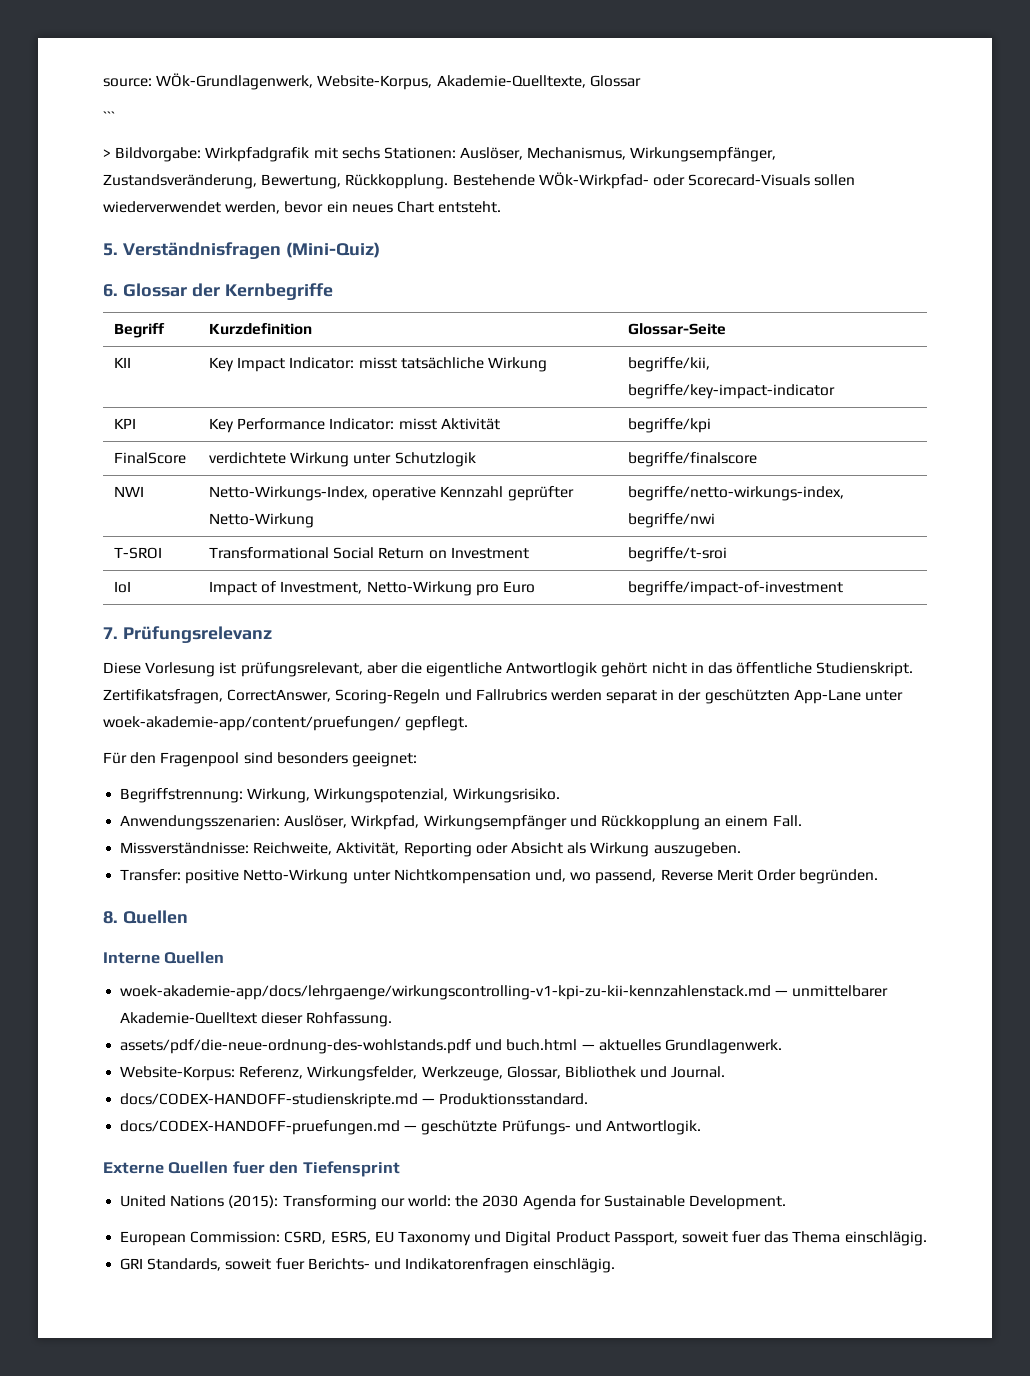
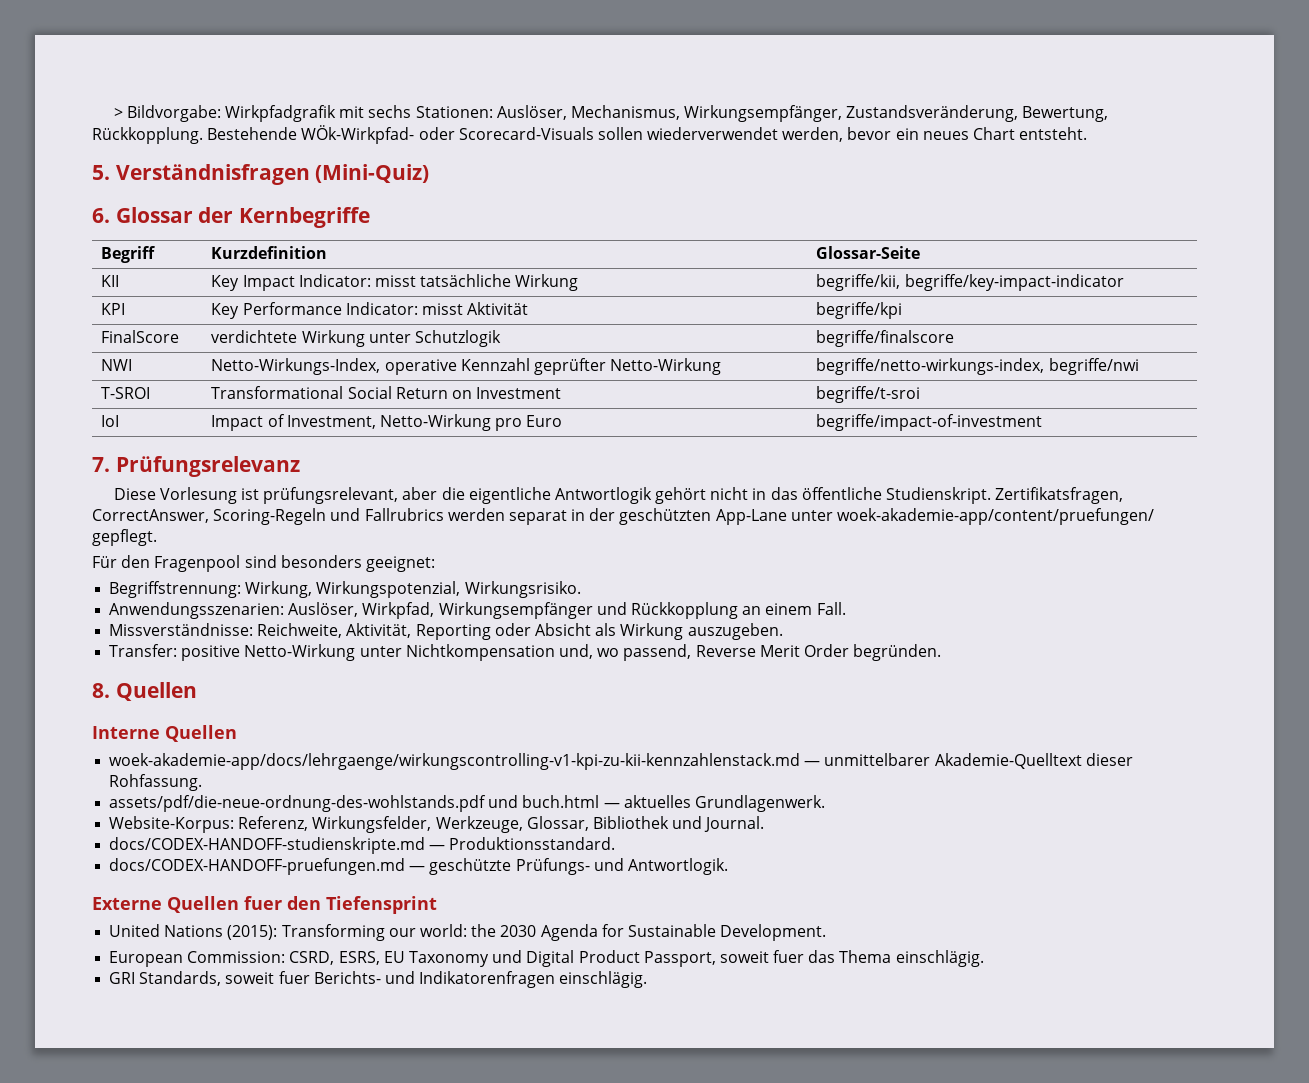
[103,73,641,90] [103,111,115,122] source: WÖk-Grundlagenwerk, Website-Korpus, Akademie-Quelltexte, Glossar // ``` // -> (113, 113) none

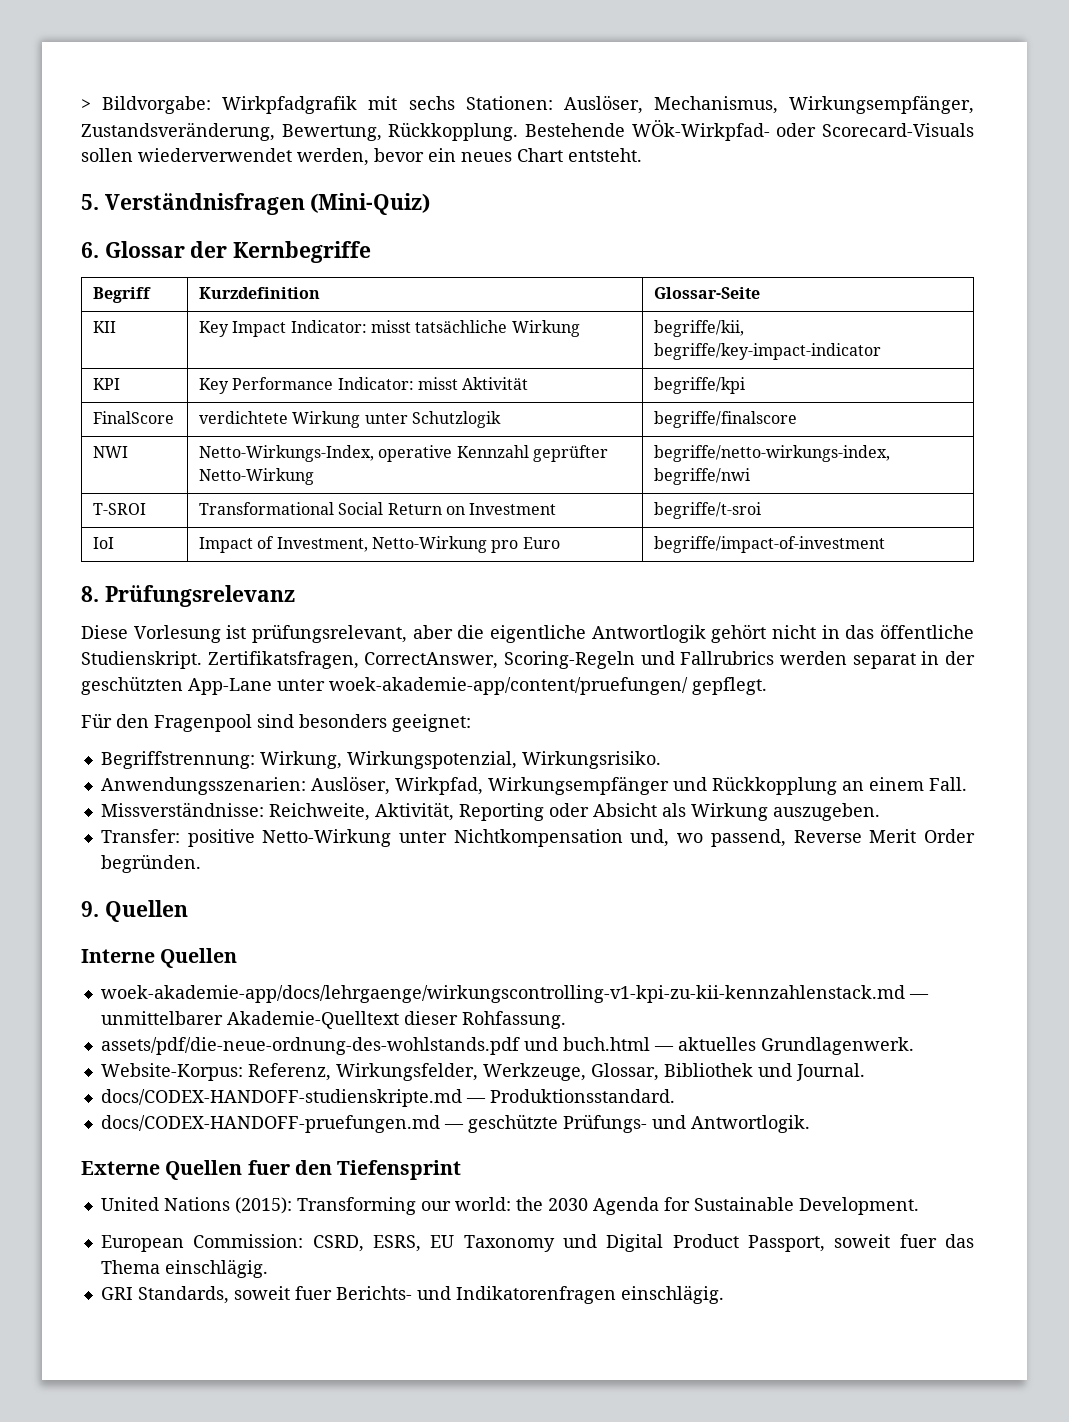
[92,457,110,472] 7. -> [81,586,99,602] 8.
[92,683,110,698] 8. -> [81,901,99,917] 9.

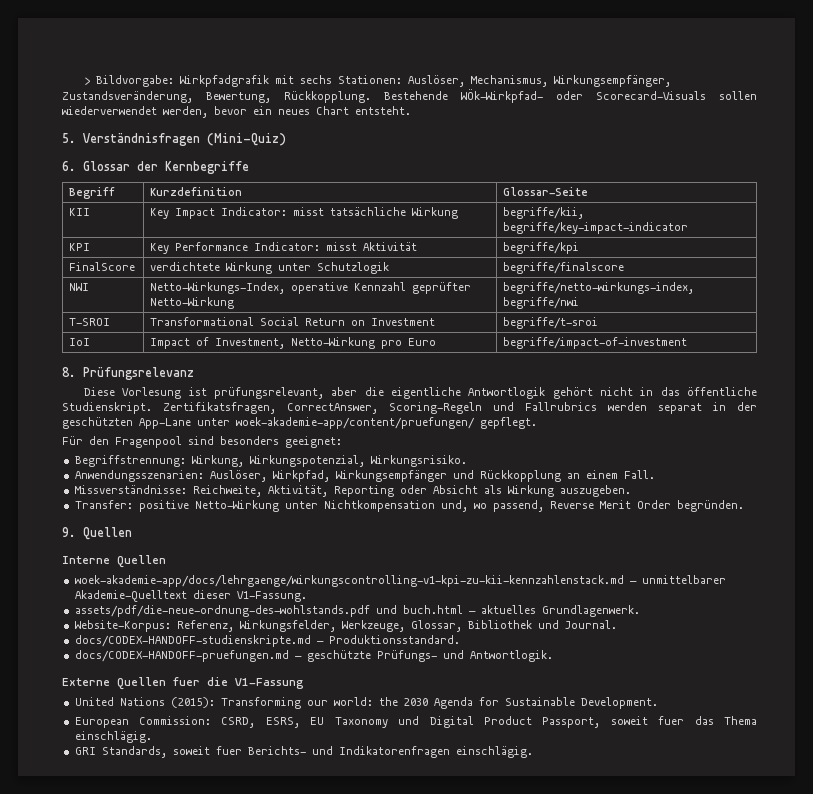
[461,1011,566,1029] Rohfassung. -> [236,591,307,602] V1-Fassung.
[294,1160,462,1180] den Tiefensprint -> [207,677,304,689] die V1-Fassung

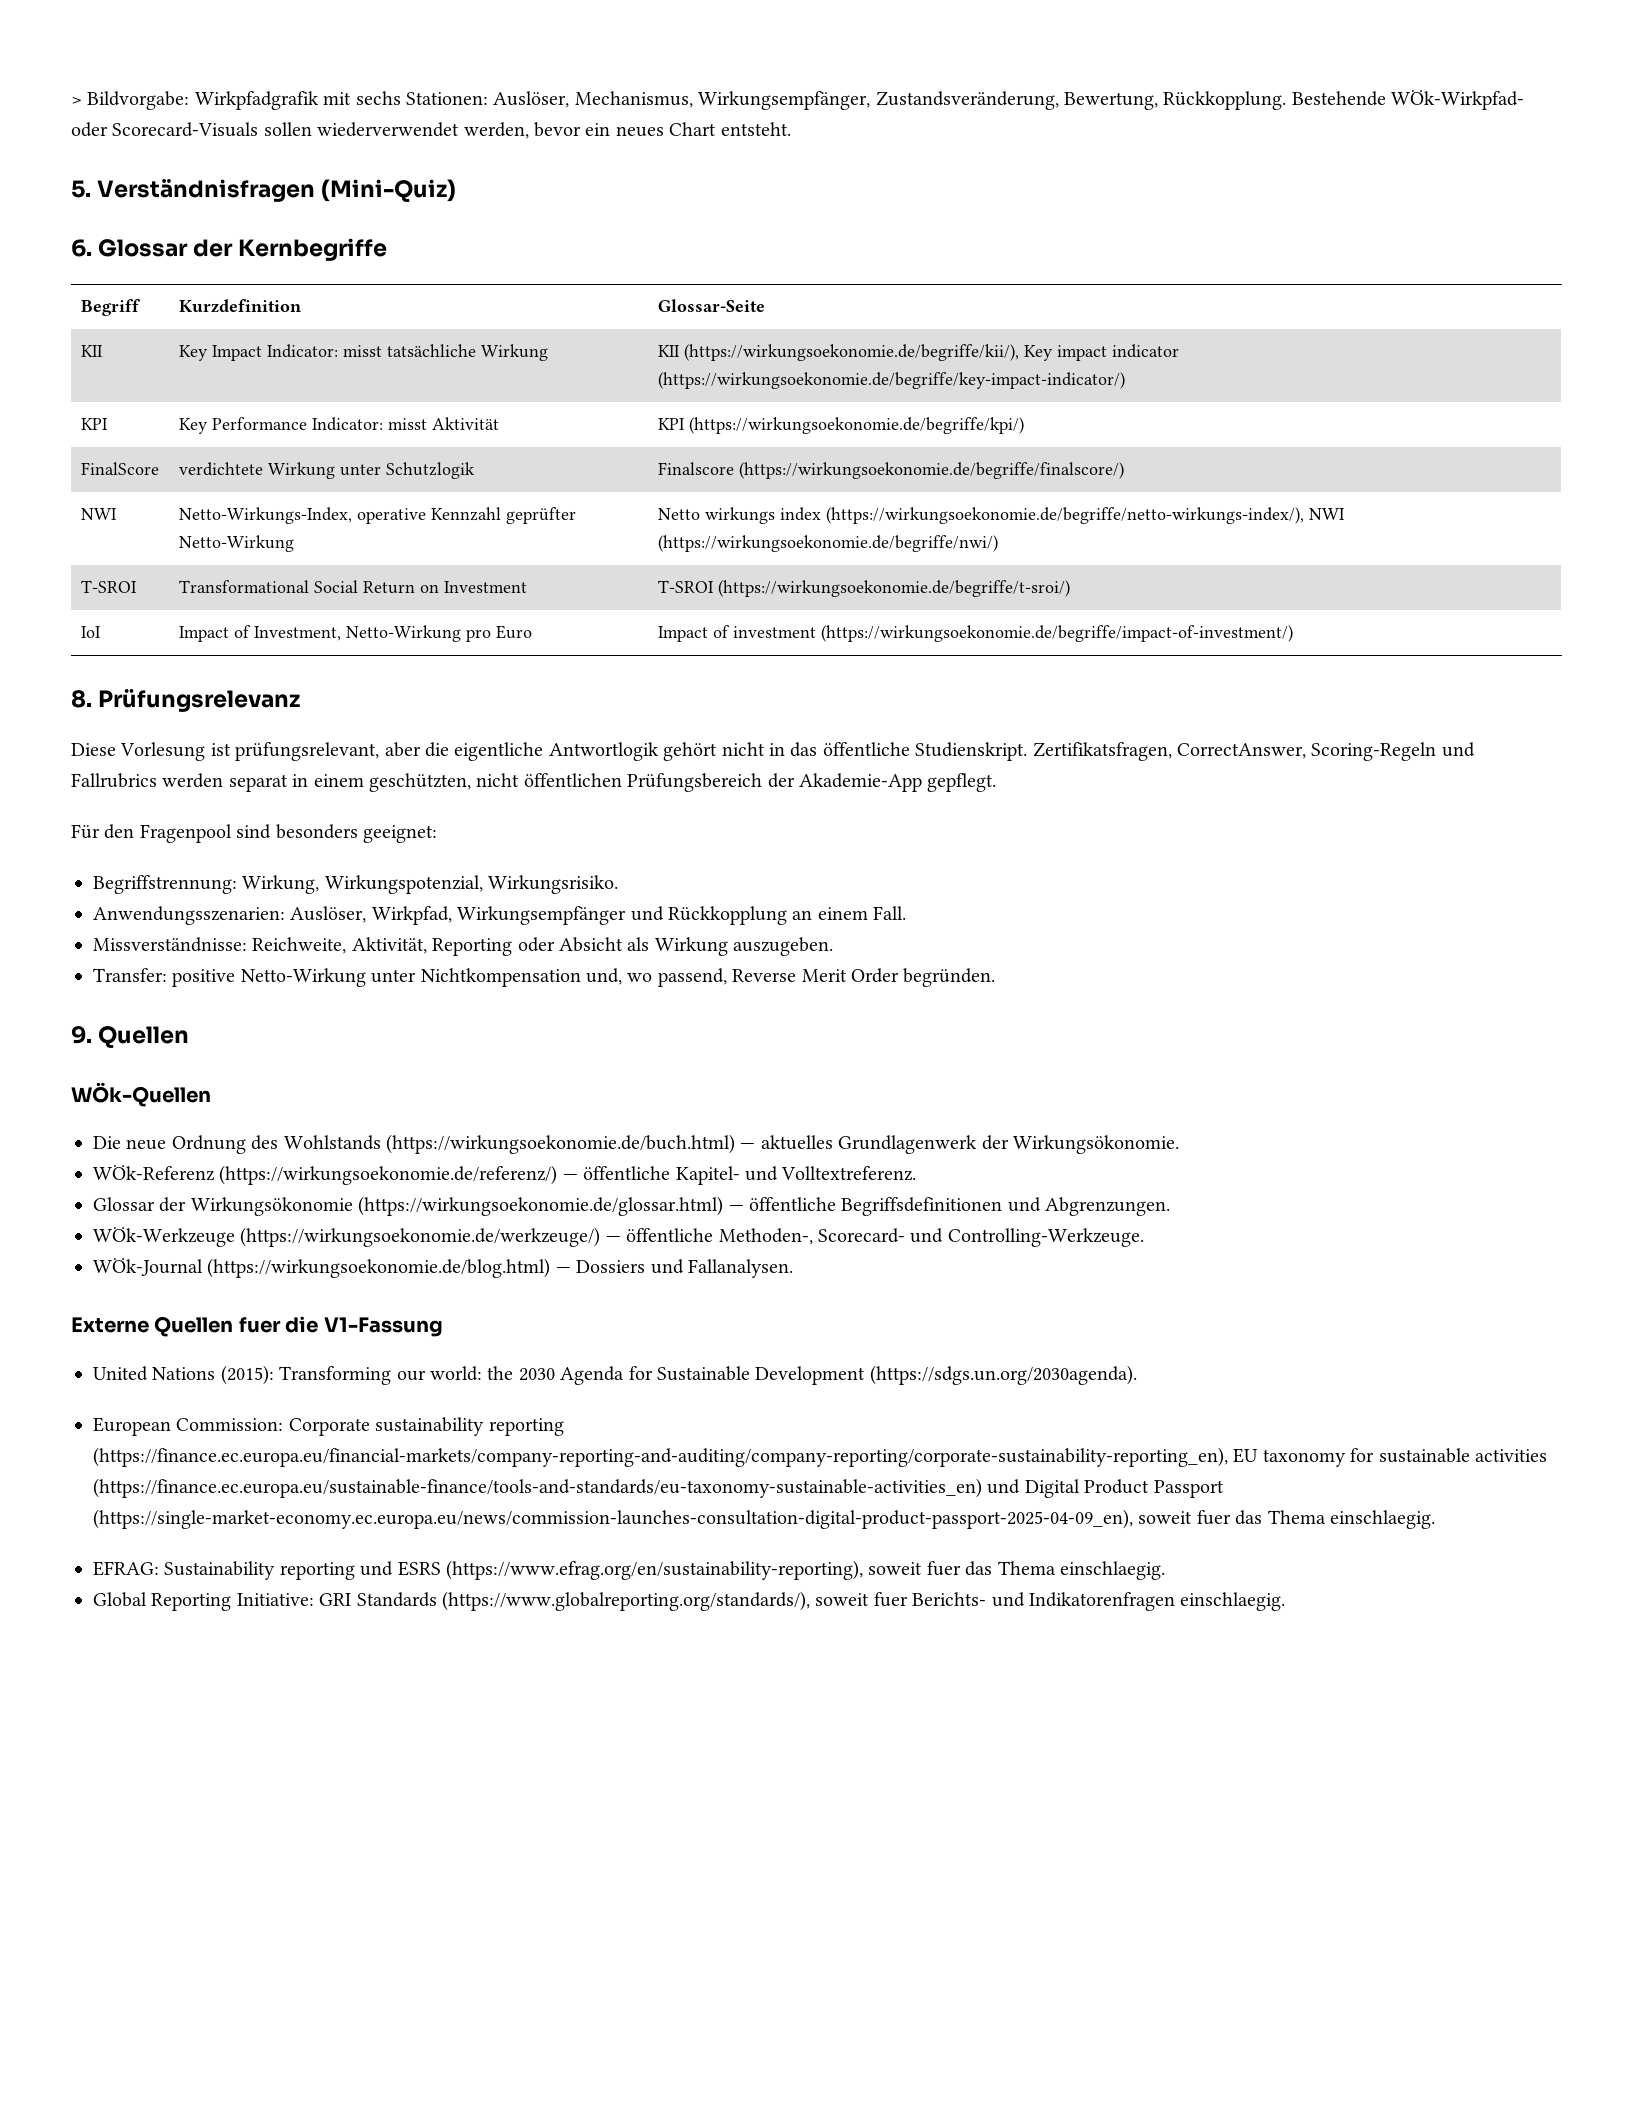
[503,207,585,219] [503,222,689,234] begriffe/kii, begriffe/key-impact-indicator -> [657,344,1179,361] [657,372,1125,389] KII (https://wirkungsoekonomie.de/begriffe/kii/), Key impact indicator (https://wirkungsoekonomie.de/begriffe/key-impact-indicator/)
[503,242,580,254] begriffe/kpi -> [657,417,1024,434] KPI (https://wirkungsoekonomie.de/begriffe/kpi/)
[503,262,625,274] begriffe/finalscore -> [657,462,1124,479] Finalscore (https://wirkungsoekonomie.de/begriffe/finalscore/)
[503,282,695,294] [503,297,580,309] begriffe/netto-wirkungs-index, begriffe/nwi -> [657,507,1345,524] [657,535,998,552] Netto wirkungs index (https://wirkungsoekonomie.de/begriffe/netto-wirkungs-index/), NWI (https://wirkungsoekonomie.de/begriffe/nwi/)
[503,317,599,329] begriffe/t-sroi -> [657,580,1070,597] T-SROI (https://wirkungsoekonomie.de/begriffe/t-sroi/)
[503,337,688,349] begriffe/impact-of-investment -> [657,625,1293,642] Impact of investment (https://wirkungsoekonomie.de/begriffe/impact-of-investment/)
[737,402,757,411] [62,417,475,429] der geschützten App-Lane unter woek-akademie-app/content/pruefungen/ -> [313,773,922,792] einem geschützten, nicht öffentlichen Prüfungsbereich der Akademie-App
[62,555,166,568] [74,575,726,587] [74,590,307,602] [74,605,640,617] [74,620,617,632] [74,635,460,647] [74,650,553,662] Interne Quellen // woek-akademie-app/docs/lehrgaenge/wirkungscontrolling-v1-kpi-zu-kii-kennzahlenstack.md — unmittelbarer Akademie-Quelltext dieser V1-Fassung. // assets/pdf/die-neue-ordnung-des-wohlstands.pdf und buch.html — aktuelles Grundlagenwerk. // Website-Korpus: Referenz, Wirkungsfelder, Werkzeuge, Glossar, Bibliothek und Journal. // docs/CODEX-HANDOFF-studienskripte.md — Produktionsstandard. // docs/CODEX-HANDOFF-pruefungen.md — geschützte Prüfungs- und Antwortlogik. -> [71,1082,211,1107] [93,1134,1179,1154] [93,1165,917,1185] [93,1196,1171,1216] [93,1227,1144,1247] [93,1258,793,1278] WÖk-Quellen // Die neue Ordnung des Wohlstands (https://wirkungsoekonomie.de/buch.html) — aktuelles Grundlagenwerk der Wirkungsökonomie. // WÖk-Referenz (https://wirkungsoekonomie.de/referenz/) — öffentliche Kapitel- und Volltextreferenz. // Glossar der Wirkungsökonomie (https://wirkungsoekonomie.de/glossar.html) — öffentliche Begriffsdefinitionen und Abgrenzungen. // WÖk-Werkzeuge (https://wirkungsoekonomie.de/werkzeuge/) — öffentliche Methoden-, Scorecard- und Controlling-Werkzeuge. // WÖk-Journal (https://wirkungsoekonomie.de/blog.html) — Dossiers und Fallanalysen.
[580,697,658,709] Development. -> [755,1365,1137,1385] Development (https://sdgs.un.org/2030agenda).
[221,717,388,728] CSRD, ESRS, EU Taxonomy -> [288,1417,564,1436] [93,1447,1548,1467] [93,1478,982,1498] Corporate sustainability reporting (https://finance.ec.europa.eu/financial-markets/company-reporting-and-auditing/company-reporting/corporate-sustainability-reporting_en), EU taxonomy for sustainable activities (https://finance.ec.europa.eu/sustainable-finance/tools-and-standards/eu-taxonomy-sustainable-activities_en)
[542,716,757,728] [74,731,152,743] [74,746,167,758] Passport, soweit fuer das Thema einschlägig. // GRI Standards, -> [1153,1480,1224,1498] [93,1509,1436,1529] [93,1560,1165,1580] [93,1591,810,1611] Passport (https://single-market-economy.ec.europa.eu/news/commission-launches-consultation-digital-product-passport-2025-04-09_en), soweit fuer das Thema einschlaegig. // EFRAG: Sustainability reporting und ESRS (https://www.efrag.org/en/sustainability-reporting), soweit fuer das Thema einschlaegig. // Global Reporting Initiative: GRI Standards (https://www.globalreporting.org/standards/),
[455,746,533,758] einschlägig. -> [1180,1592,1286,1611] einschlaegig.

